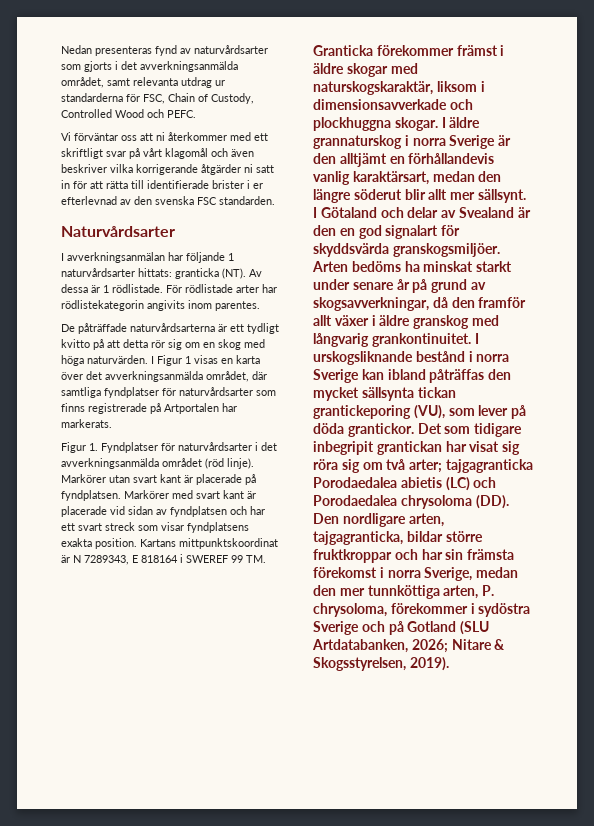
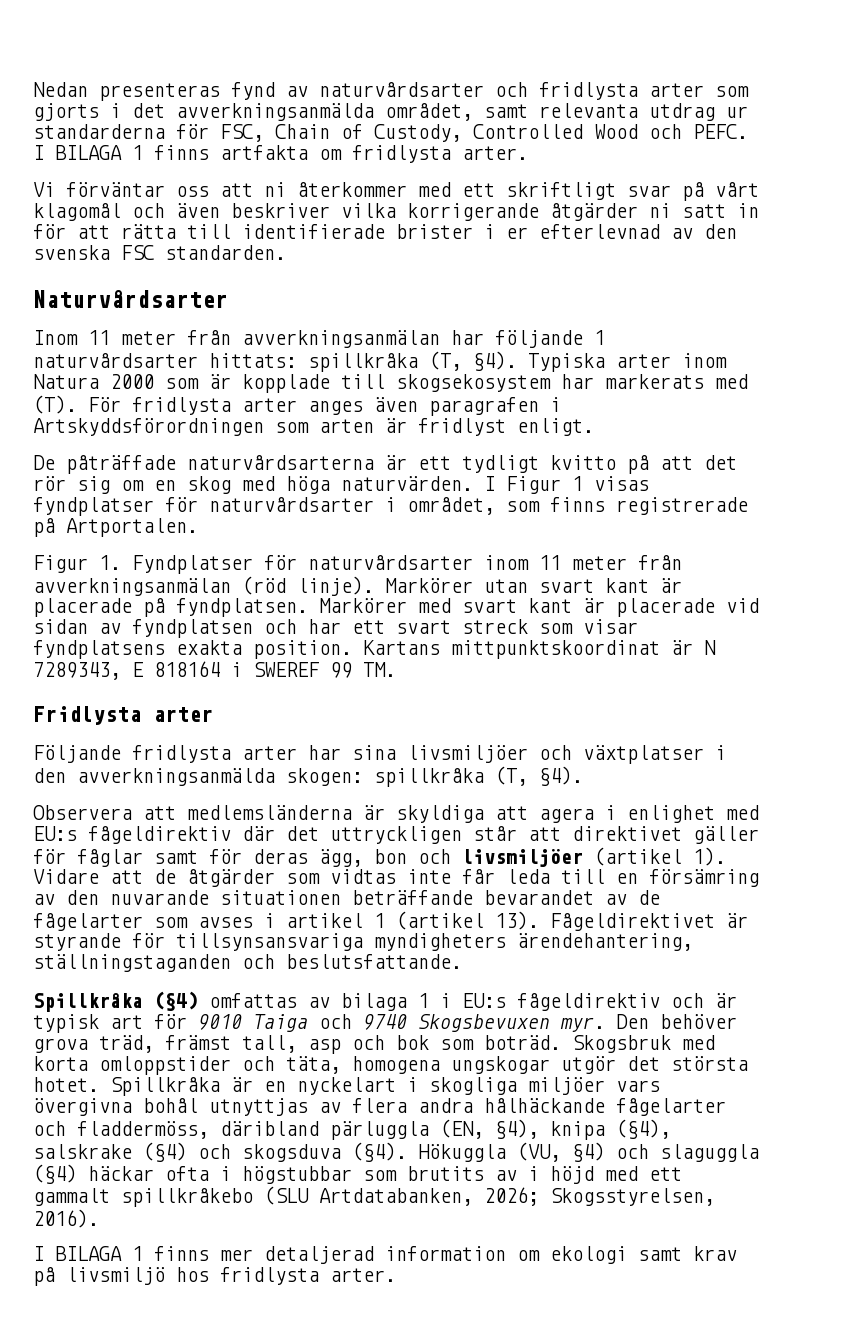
(268, 49) none -> [495,82,704,100] och fridlysta arter
(196, 114) none -> [33,145,528,163] I BILAGA 1 finns artfakta om fridlysta arter.
[61,253,64,261] I -> [33,330,231,345] Inom 11 meter från
[175,268,262,279] [61,284,277,293] [61,300,260,311] granticka (NT). Av dessa är 1 rödlistade. För rödlistade arter har rödlistekategorin angivits inom parentes. -> [308,351,727,372] [33,374,748,393] [33,395,561,416] [33,418,594,436] spillkråka (T, §4). Typiska arter inom Natura 2000 som är kopplade till skogsekosystem har markerats med (T). För fridlysta arter anges även paragrafen i Artskyddsförordningen som arten är fridlyst enligt.
[123,339,148,348] detta -> [704,455,737,470] det
[221,355,260,364] [61,371,267,382] [61,387,101,398] en karta över det avverkningsanmälda området, där samtliga -> (649, 483) none
(253, 391) none -> [385,497,495,515] i området,
[164,403,237,414] [61,419,112,428] Artportalen har markerats. -> [66,518,198,537] Artportalen.
[255,442,277,451] [61,458,202,469] i det avverkningsanmälda området -> [484,555,682,570] [33,578,231,596] inom 11 meter från avverkningsanmälan
[313,45,505,56] [313,63,418,77] [313,81,485,95] [313,99,473,110] [313,117,481,131] [313,135,512,149] [313,153,495,167] [313,171,502,185] [313,189,526,203] [313,207,531,218] [313,225,461,239] [313,243,500,257] [312,261,513,272] [313,279,486,293] [313,297,527,311] [313,315,499,329] [313,333,479,347] [313,351,510,365] [313,369,512,383] [313,387,456,401] [313,405,527,419] [313,423,523,437] [313,441,521,455] [313,459,533,473] [313,477,497,491] [313,495,509,509] [313,513,444,527] [313,531,483,545] [313,549,515,563] [313,567,519,581] [313,585,495,599] [313,603,531,617] [313,621,490,635] [312,639,506,653] [313,657,449,671] Granticka förekommer främst i äldre skogar med naturskogskaraktär, liksom i dimensionsavverkade och plockhuggna skogar. I äldre grannaturskog i norra Sverige är den alltjämt en förhållandevis vanlig karaktärsart, medan den längre söderut blir allt mer sällsynt. I Götaland och delar av Svealand är den en god signalart för skyddsvärda granskogsmiljöer. Arten bedöms ha minskat starkt under senare år på grund av skogsavverkningar, då den framför allt växer i äldre granskog med långvarig grankontinuitet. I urskogsliknande bestånd i norra Sverige kan ibland påträffas den mycket sällsynta tickan grantickeporing (VU), som lever på döda grantickor. Det som tidigare inbegripit grantickan har visat sig röra sig om två arter; tajgagranticka Porodaedalea abietis (LC) och Porodaedalea chrysoloma (DD). Den nordligare arten, tajgagranticka, bildar större fruktkroppar och har sin främsta förekomst i norra Sverige, medan den mer tunnköttiga arten, P. chrysoloma, förekommer i sydöstra Sverige och på Gotland (SLU Artdatabanken, 2026; Nitare & Skogsstyrelsen, 2019). -> [33,706,213,725] [33,745,726,764] [33,766,583,787] [33,805,759,823] [33,826,759,844] [33,847,726,867] [33,869,759,887] [33,890,660,905] [33,911,748,931] [33,933,693,951] [33,954,462,972] [33,991,737,1012] [33,1014,737,1033] [33,1035,715,1054] [33,1056,748,1075] [33,1077,660,1096] [33,1098,726,1116] [33,1119,671,1140] [33,1142,759,1162] [33,1164,682,1184] [33,1186,715,1207] [33,1209,99,1228] [33,1246,737,1264] [33,1267,396,1286] Fridlysta arter // Följande fridlysta arter har sina livsmiljöer och växtplatser i den avverkningsanmälda skogen: spillkråka (T, §4). // Observera att medlemsländerna är skyldiga att agera i enlighet med EU:s fågeldirektiv där det uttryckligen står att direktivet gäller för fåglar samt för deras ägg, bon och livsmiljöer (artikel 1). Vidare att de åtgärder som vidtas inte får leda till en försämring av den nuvarande situationen beträffande bevarandet av de fågelarter som avses i artikel 1 (artikel 13). Fågeldirektivet är styrande för tillsynsansvariga myndigheters ärendehantering, ställningstaganden och beslutsfattande. // Spillkråka (§4) omfattas av bilaga 1 i EU:s fågeldirektiv och är typisk art för 9010 Taiga och 9740 Skogsbevuxen myr. Den behöver grova träd, främst tall, asp och bok som boträd. Skogsbruk med korta omloppstider och täta, homogena ungskogar utgör det största hotet. Spillkråka är en nyckelart i skogliga miljöer vars övergivna bohål utnyttjas av flera andra hålhäckande fågelarter och fladdermöss, däribland pärluggla (EN, §4), knipa (§4), salskrake (§4) och skogsduva (§4). Hökuggla (VU, §4) och slaguggla (§4) häckar ofta i högstubbar som brutits av i höjd med ett gammalt spillkråkebo (SLU Artdatabanken, 2026; Skogsstyrelsen, 2016). // I BILAGA 1 finns mer detaljerad information om ekologi samt krav på livsmiljö hos fridlysta arter.

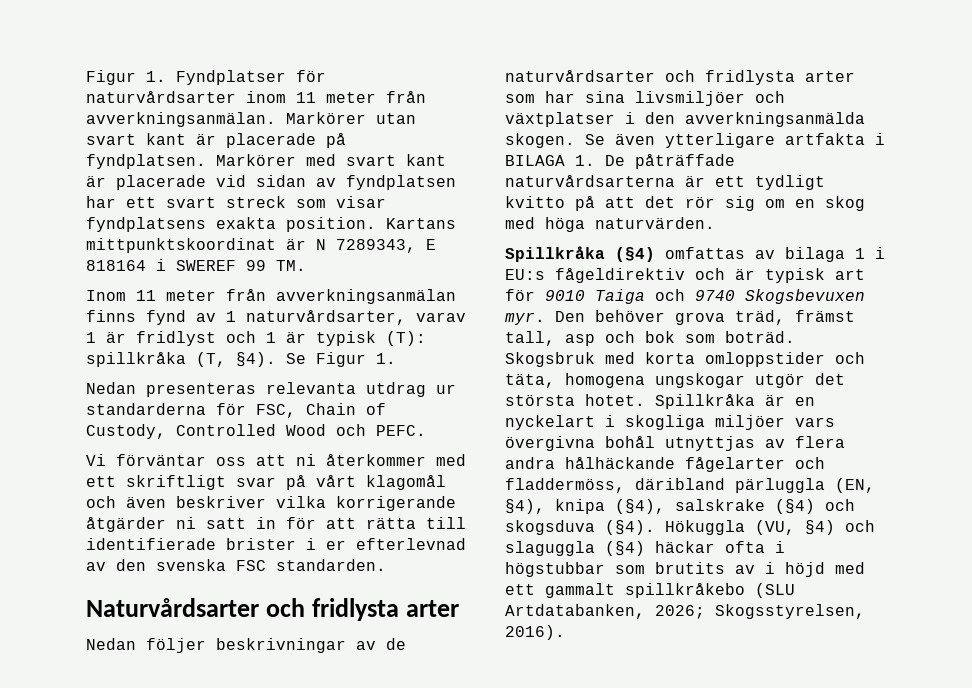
[33,82,749,101] [33,103,528,121] Nedan presenteras fynd av naturvårdsarter och fridlysta arter som gjorts i det avverkningsanmälda området, samt -> [86,70,326,85] [86,91,426,103] [86,112,416,127] [86,133,346,148] [86,154,446,169] [86,175,456,190] [86,196,386,208] [86,217,456,232] [86,238,436,253] [86,259,306,271] [86,289,456,304] [86,310,466,325] [86,331,426,346] [86,352,396,367] [86,382,256,397] Figur 1. Fyndplatser för naturvårdsarter inom 11 meter från avverkningsanmälan. Markörer utan svart kant är placerade på fyndplatsen. Markörer med svart kant är placerade vid sidan av fyndplatsen har ett svart streck som visar fyndplatsens exakta position. Kartans mittpunktskoordinat är N 7289343, E 818164 i SWEREF 99 TM. // Inom 11 meter från avverkningsanmälan finns fynd av 1 naturvårdsarter, varav 1 är fridlyst och 1 är typisk (T): spillkråka (T, §4). Se Figur 1. // Nedan presenteras
[33,145,528,163] I BILAGA 1 finns artfakta om fridlysta arter. -> (426, 430) none
[33,330,605,348] [33,351,727,372] [33,374,748,393] [33,395,561,416] [33,418,594,436] // Inom 11 meter från avverkningsanmälan har följande 1 naturvårdsarter hittats: spillkråka (T, §4). Typiska arter inom Natura 2000 som är kopplade till skogsekosystem har markerats med (T). För fridlysta arter anges även paragrafen i Artskyddsförordningen som arten är fridlyst enligt. // -> [265,598,459,621] [86,638,406,653] [505,70,855,85] [505,91,785,106] [505,112,865,127] [505,133,885,148] [505,155,595,166] och fridlysta arter // Nedan följer beskrivningar av de naturvårdsarter och fridlysta arter som har sina livsmiljöer och växtplatser i den avverkningsanmälda skogen. Se även ytterligare artfakta i BILAGA 1.
[484,476,649,494] [33,497,748,516] [33,518,198,537] [33,555,682,574] [33,576,682,596] [33,598,759,617] [33,619,638,638] [33,640,716,659] [33,661,396,680] [33,706,213,725] [33,745,726,764] [33,766,583,787] [33,805,759,823] [33,826,759,844] [33,847,726,867] [33,869,759,887] [33,890,660,905] [33,911,748,931] [33,933,693,951] [33,954,462,972] I Figur 1 visas fyndplatser för naturvårdsarter i området, som finns registrerade på Artportalen. // Figur 1. Fyndplatser för naturvårdsarter inom 11 meter från avverkningsanmälan (röd linje). Markörer utan svart kant är placerade på fyndplatsen. Markörer med svart kant är placerade vid sidan av fyndplatsen och har ett svart streck som visar fyndplatsens exakta position. Kartans mittpunktskoordinat är N 7289343, E 818164 i SWEREF 99 TM. // Fridlysta arter // Följande fridlysta arter har sina livsmiljöer och växtplatser i den avverkningsanmälda skogen: spillkråka (T, §4). // Observera att medlemsländerna är skyldiga att agera i enlighet med EU:s fågeldirektiv där det uttryckligen står att direktivet gäller för fåglar samt för deras ägg, bon och livsmiljöer (artikel 1). Vidare att de åtgärder som vidtas inte får leda till en försämring av den nuvarande situationen beträffande bevarandet av de fågelarter som avses i artikel 1 (artikel 13). Fågeldirektivet är styrande för tillsynsansvariga myndigheters ärendehantering, ställningstaganden och beslutsfattande. -> (715, 223) none
[33,1246,737,1264] [33,1267,396,1286] // I BILAGA 1 finns mer detaljerad information om ekologi samt krav på livsmiljö hos fridlysta arter. -> (565, 632) none

